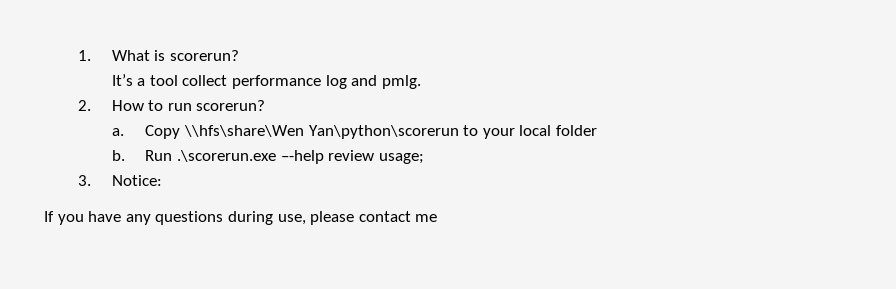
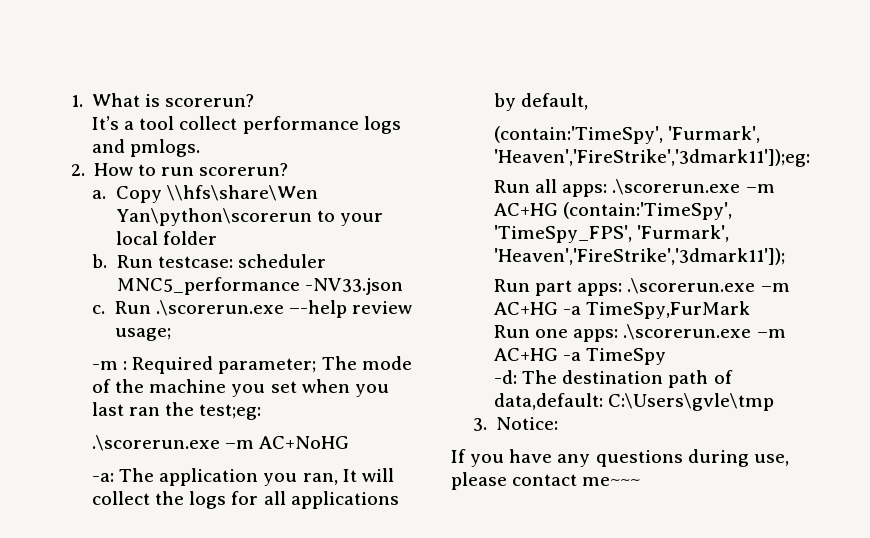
[325,75,421,89] log and pmlg. -> [363,116,401,134] [92,139,201,157] logs and pmlogs.
[177,150,424,164] .\scorerun.exe –-help review usage; -> [157,254,326,268] [116,277,403,295] [92,300,412,318] [114,328,171,341] [92,356,412,374] [92,379,389,397] [92,402,262,420] [92,435,350,451] [92,468,394,486] [92,491,399,509] [494,93,589,111] [494,126,761,144] [494,149,811,167] [494,179,775,197] [494,202,733,220] [494,225,730,243] [494,248,786,265] [494,278,790,296] [494,301,751,319] [494,324,786,342] [494,348,667,365] [494,370,733,388] [494,393,775,411] testcase: scheduler MNC5_performance -NV33.json // c. Run .\scorerun.exe –-help review usage; // -m : Required parameter; The mode of the machine you set when you last ran the test;eg: // .\scorerun.exe –m AC+NoHG // -a: The application you ran, It will collect the logs for all applications by default, // (contain:'TimeSpy', 'Furmark', 'Heaven','FireStrike','3dmark11']);eg: // Run all apps: .\scorerun.exe –m AC+HG (contain:'TimeSpy', 'TimeSpy_FPS', 'Furmark', 'Heaven','FireStrike','3dmark11']); // Run part apps: .\scorerun.exe –m AC+HG -a TimeSpy,FurMark // Run one apps: .\scorerun.exe –m AC+HG -a TimeSpy // -d: The destination path of data,default: C:\Users\gvle\tmp
[415,214,438,222] me -> [582,477,641,486] me~~~

